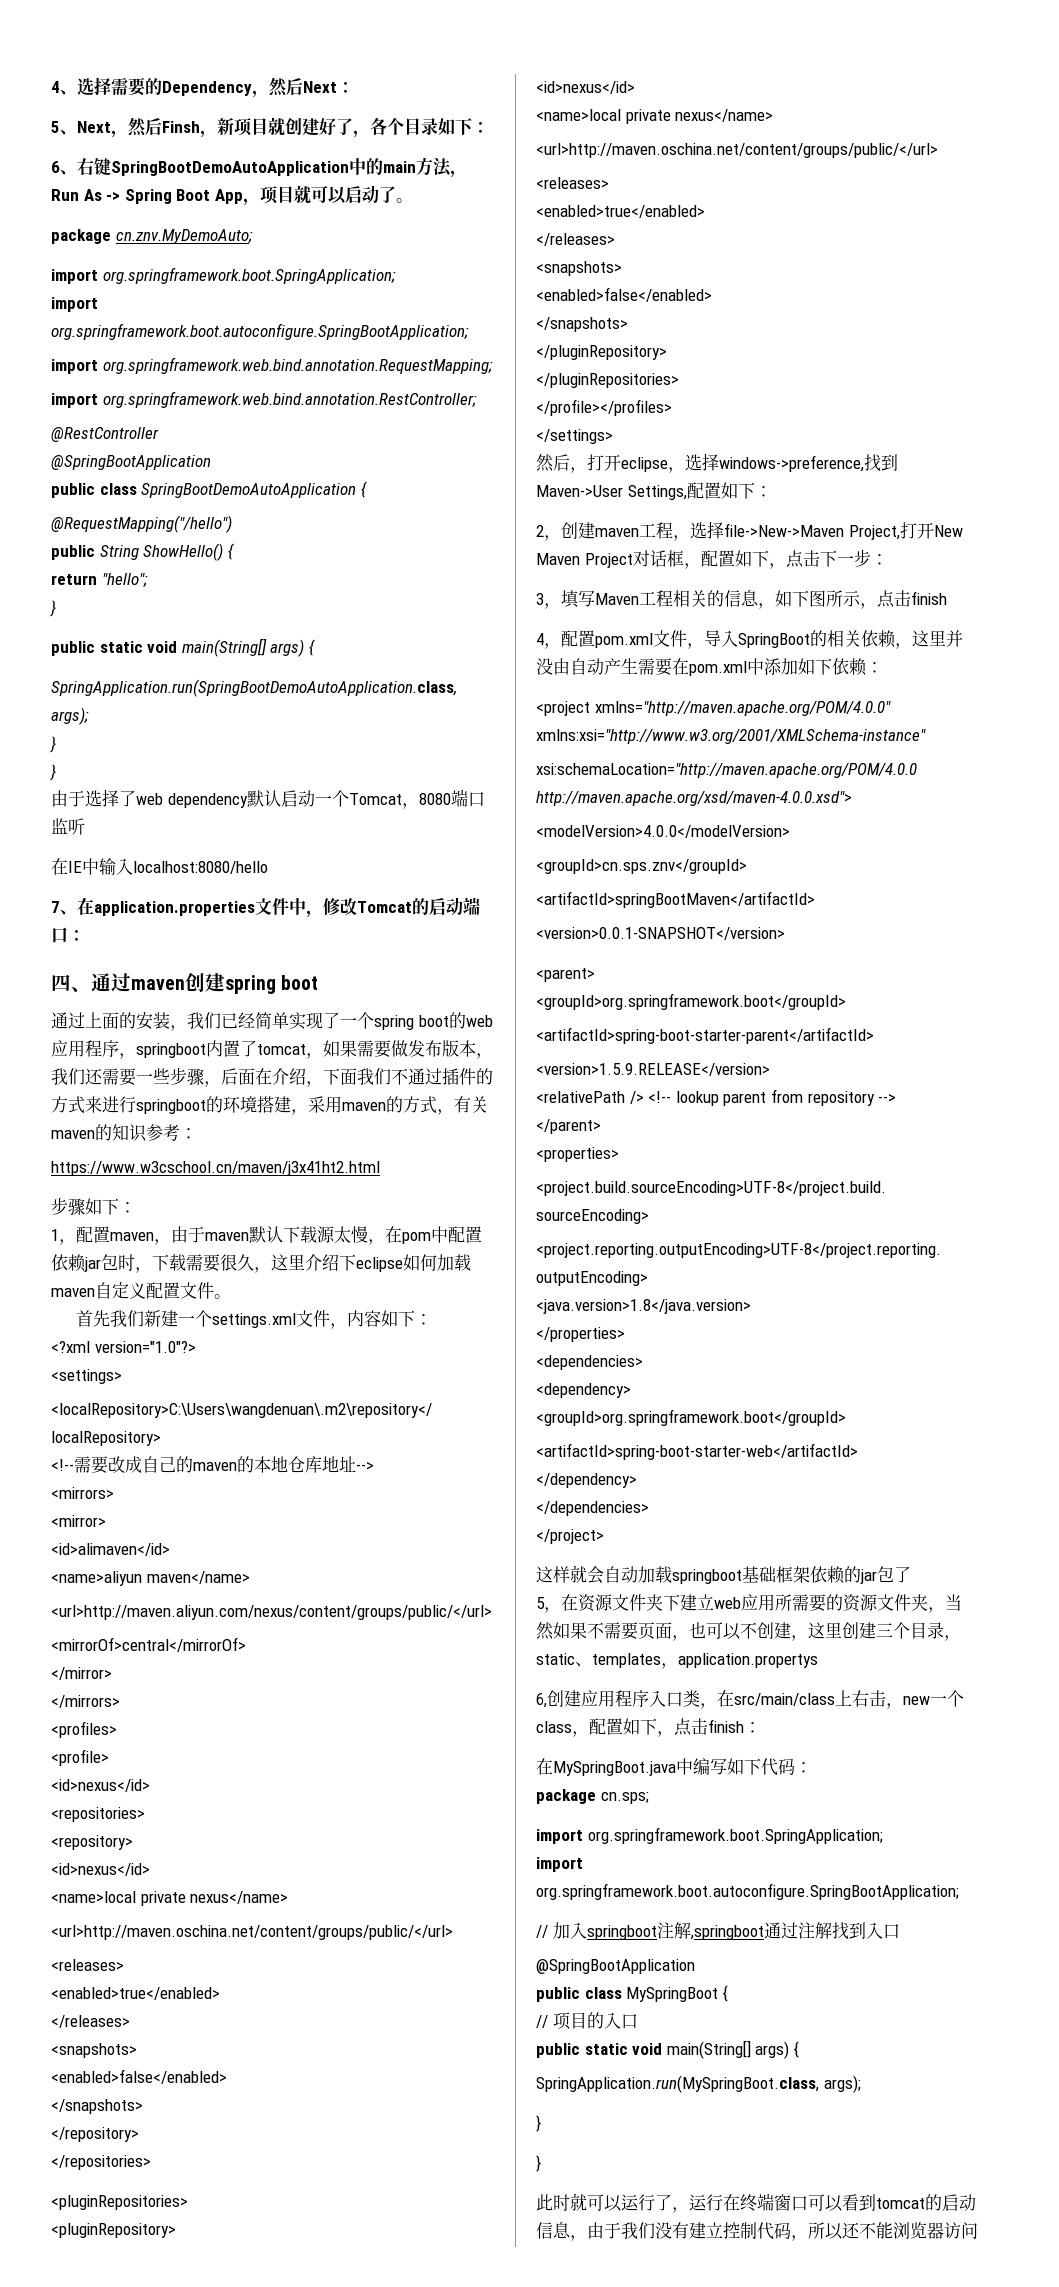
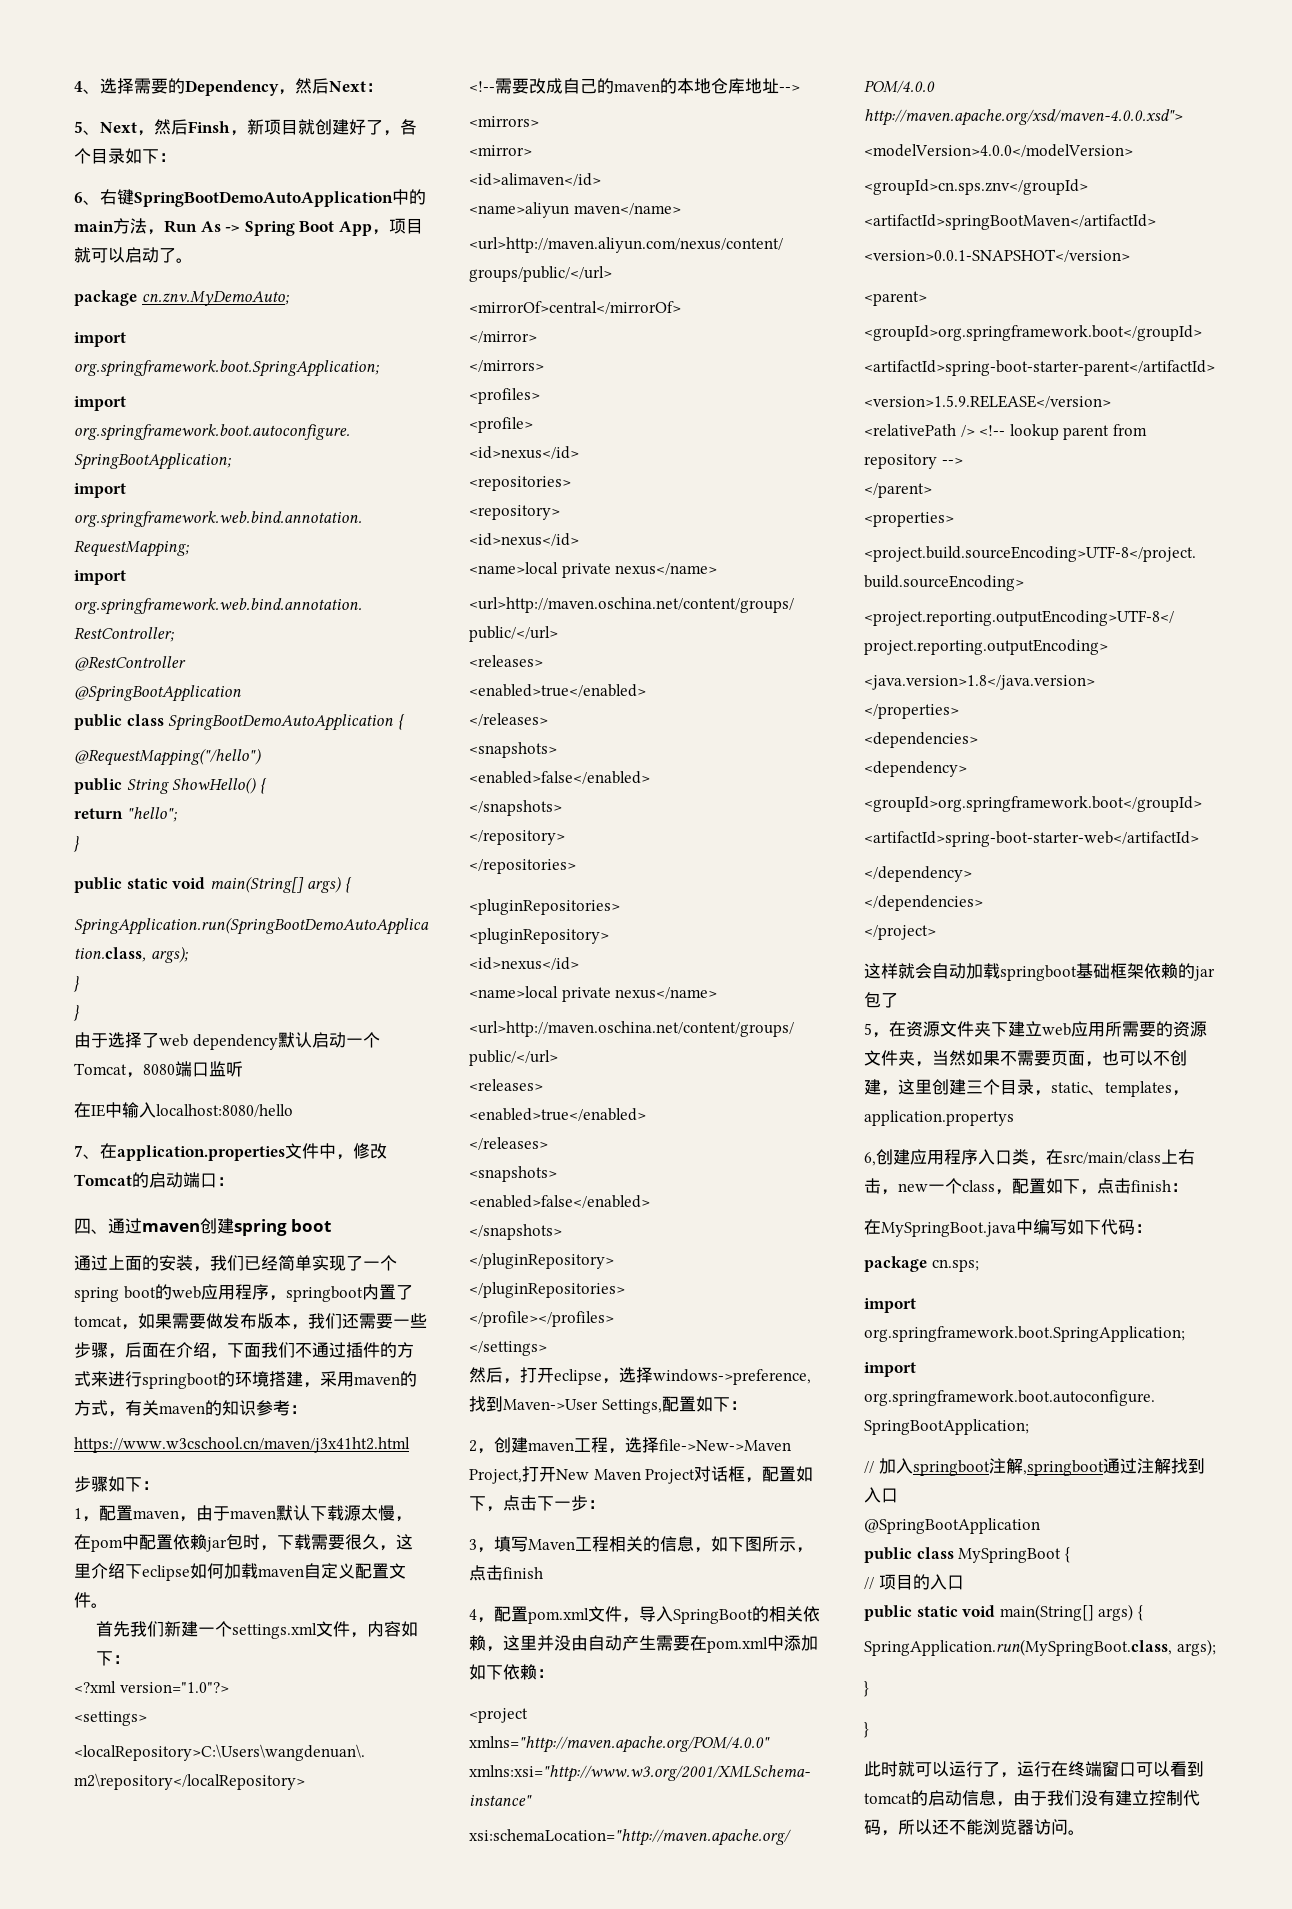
(978, 2230) none -> [1068,1830,1085,1835] 。

